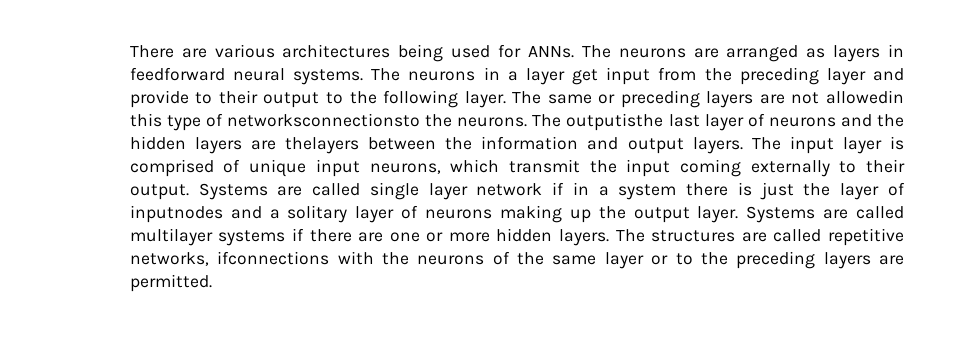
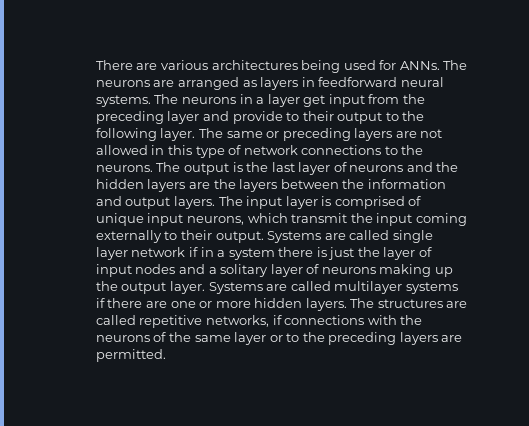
[826,90,904,104] allowedin -> [95,145,165,155] allowed in
[227,113,664,131] networksconnectionsto the neurons. The outputisthe -> [243,145,424,155] [95,162,269,175] network connections to the neurons. The output is the
[285,137,360,154] thelayers -> [213,179,278,192] the layers
[129,205,223,223] inputnodes -> [95,264,176,277] input nodes
[217,251,330,265] ifconnections -> [272,315,365,325] if connections

